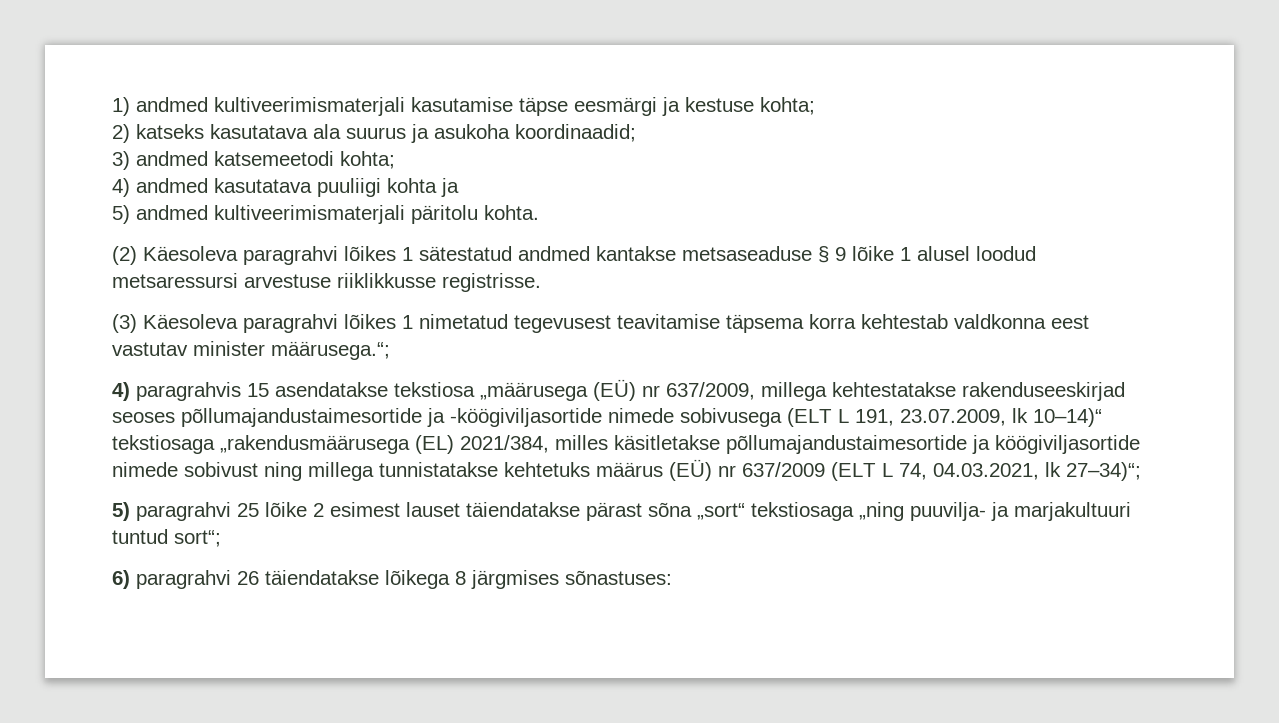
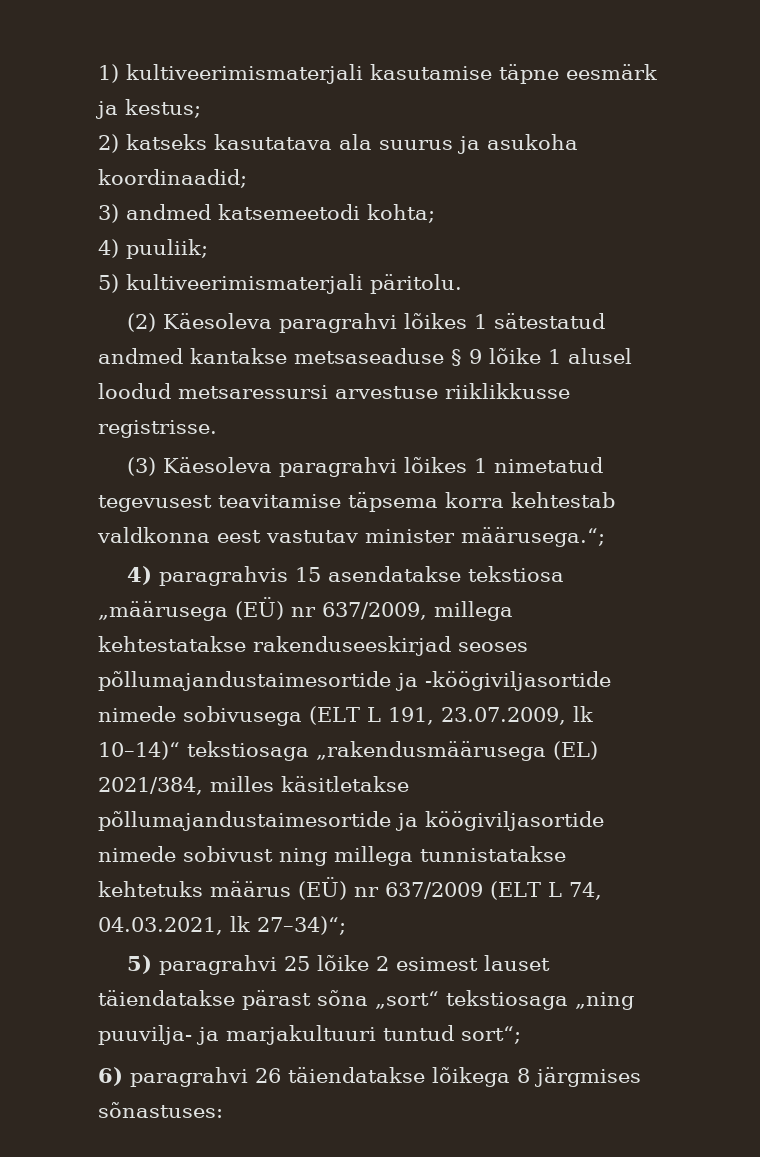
[136,97,208,112] andmed -> (119, 73) none
[519,97,815,116] täpse eesmärgi ja kestuse kohta; -> [499,64,657,84] [95,99,201,119] täpne eesmärk ja kestus;
[136,178,459,197] [112,205,539,224] andmed kasutatava puuliigi kohta ja // 5) andmed kultiveerimismaterjali päritolu kohta. -> [126,239,208,259] [98,274,462,294] puuliik; // 5) kultiveerimismaterjali päritolu.

